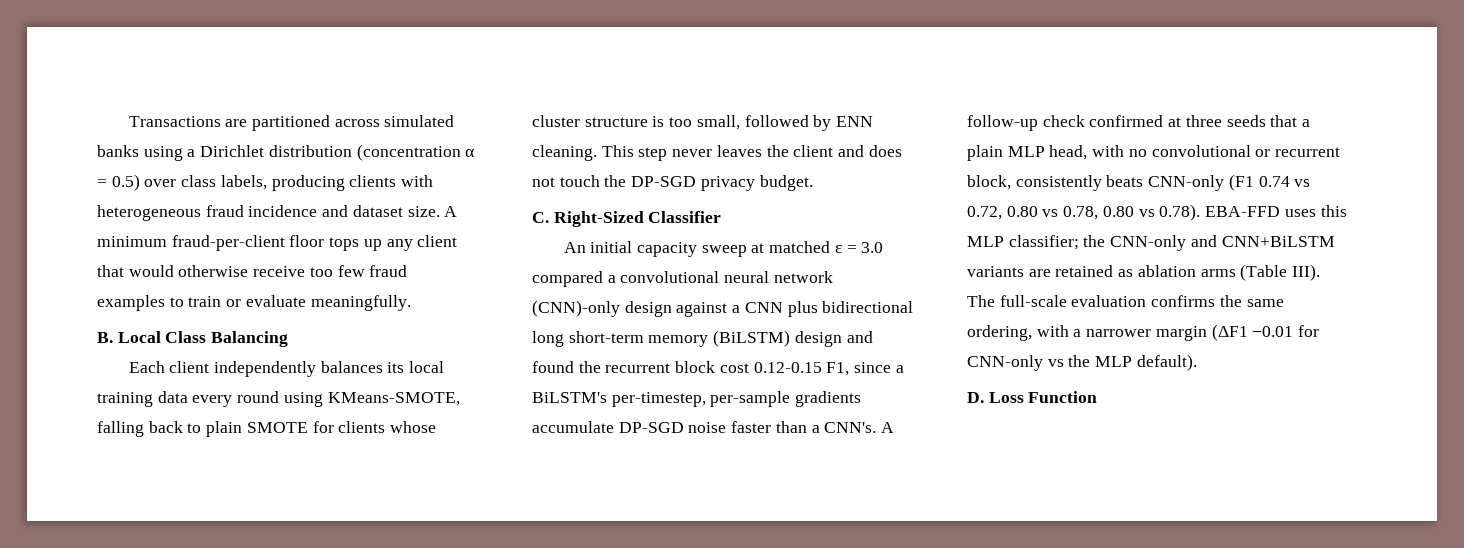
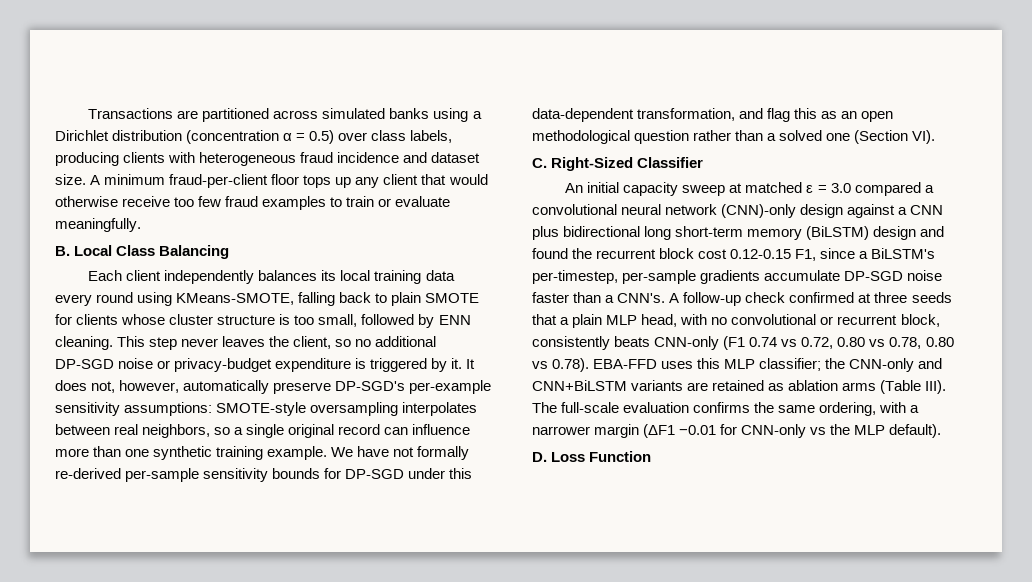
[793,145,902,157] [532,175,813,191] client and does not touch the DP-SGD privacy budget. -> [293,336,437,349] [55,358,476,372] [55,380,492,394] [55,402,478,416] [55,424,471,438] [55,446,470,460] [55,468,473,482] [532,108,894,122] [532,130,936,144] client, so no additional DP-SGD noise or privacy-budget expenditure is triggered by it. It does not, however, automatically preserve DP-SGD's per-example sensitivity assumptions: SMOTE-style oversampling interpolates between real neighbors, so a single original record can influence more than one synthetic training example. We have not formally re-derived per-sample sensitivity bounds for DP-SGD under this data-dependent transformation, and flag this as an open methodological question rather than a solved one (Section VI).

